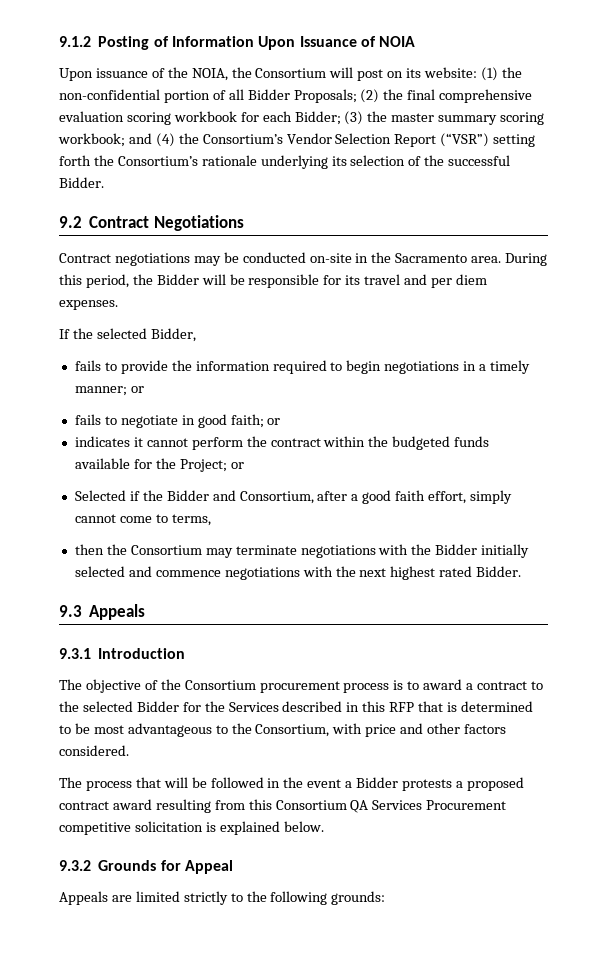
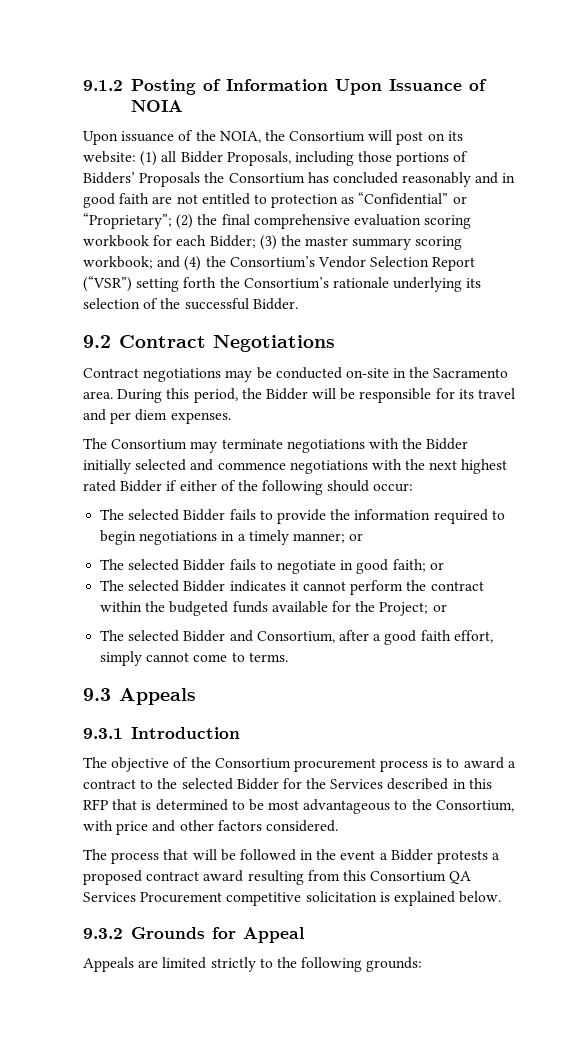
[501,67,522,78] [59,89,357,103] the non-confidential portion of all Bidder Proposals; -> [161,151,469,166] [83,172,516,187] [83,192,467,208] [83,213,172,229] all Bidder Proposals, including those portions of Bidders’ Proposals the Consortium has concluded reasonably and in good faith are not entitled to protection as “Confidential” or “Proprietary”;
[59,328,196,342] [74,360,531,374] [74,386,144,396] [74,414,281,428] [74,436,490,450] [74,458,244,472] [74,490,513,504] [74,514,211,526] [74,544,127,555] If the selected Bidder, // fails to provide the information required to begin negotiations in a timely manner; or // fails to negotiate in good faith; or // indicates it cannot perform the contract within the budgeted funds available for the Project; or // Selected if the Bidder and Consortium, after a good faith effort, simply cannot come to terms, // then the -> [83,438,107,449] The
[476,566,522,577] Bidder. -> [120,480,414,495] [100,509,505,524] [100,530,364,545] [100,559,444,574] [100,580,484,595] [100,601,447,616] [100,630,493,645] [100,651,288,666] Bidder if either of the following should occur: // The selected Bidder fails to provide the information required to begin negotiations in a timely manner; or // The selected Bidder fails to negotiate in good faith; or // The selected Bidder indicates it cannot perform the contract within the budgeted funds available for the Project; or // The selected Bidder and Consortium, after a good faith effort, simply cannot come to terms.

